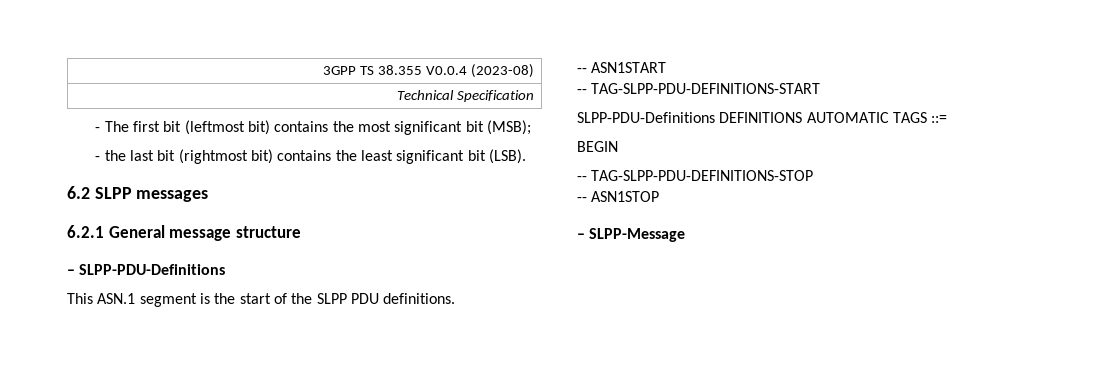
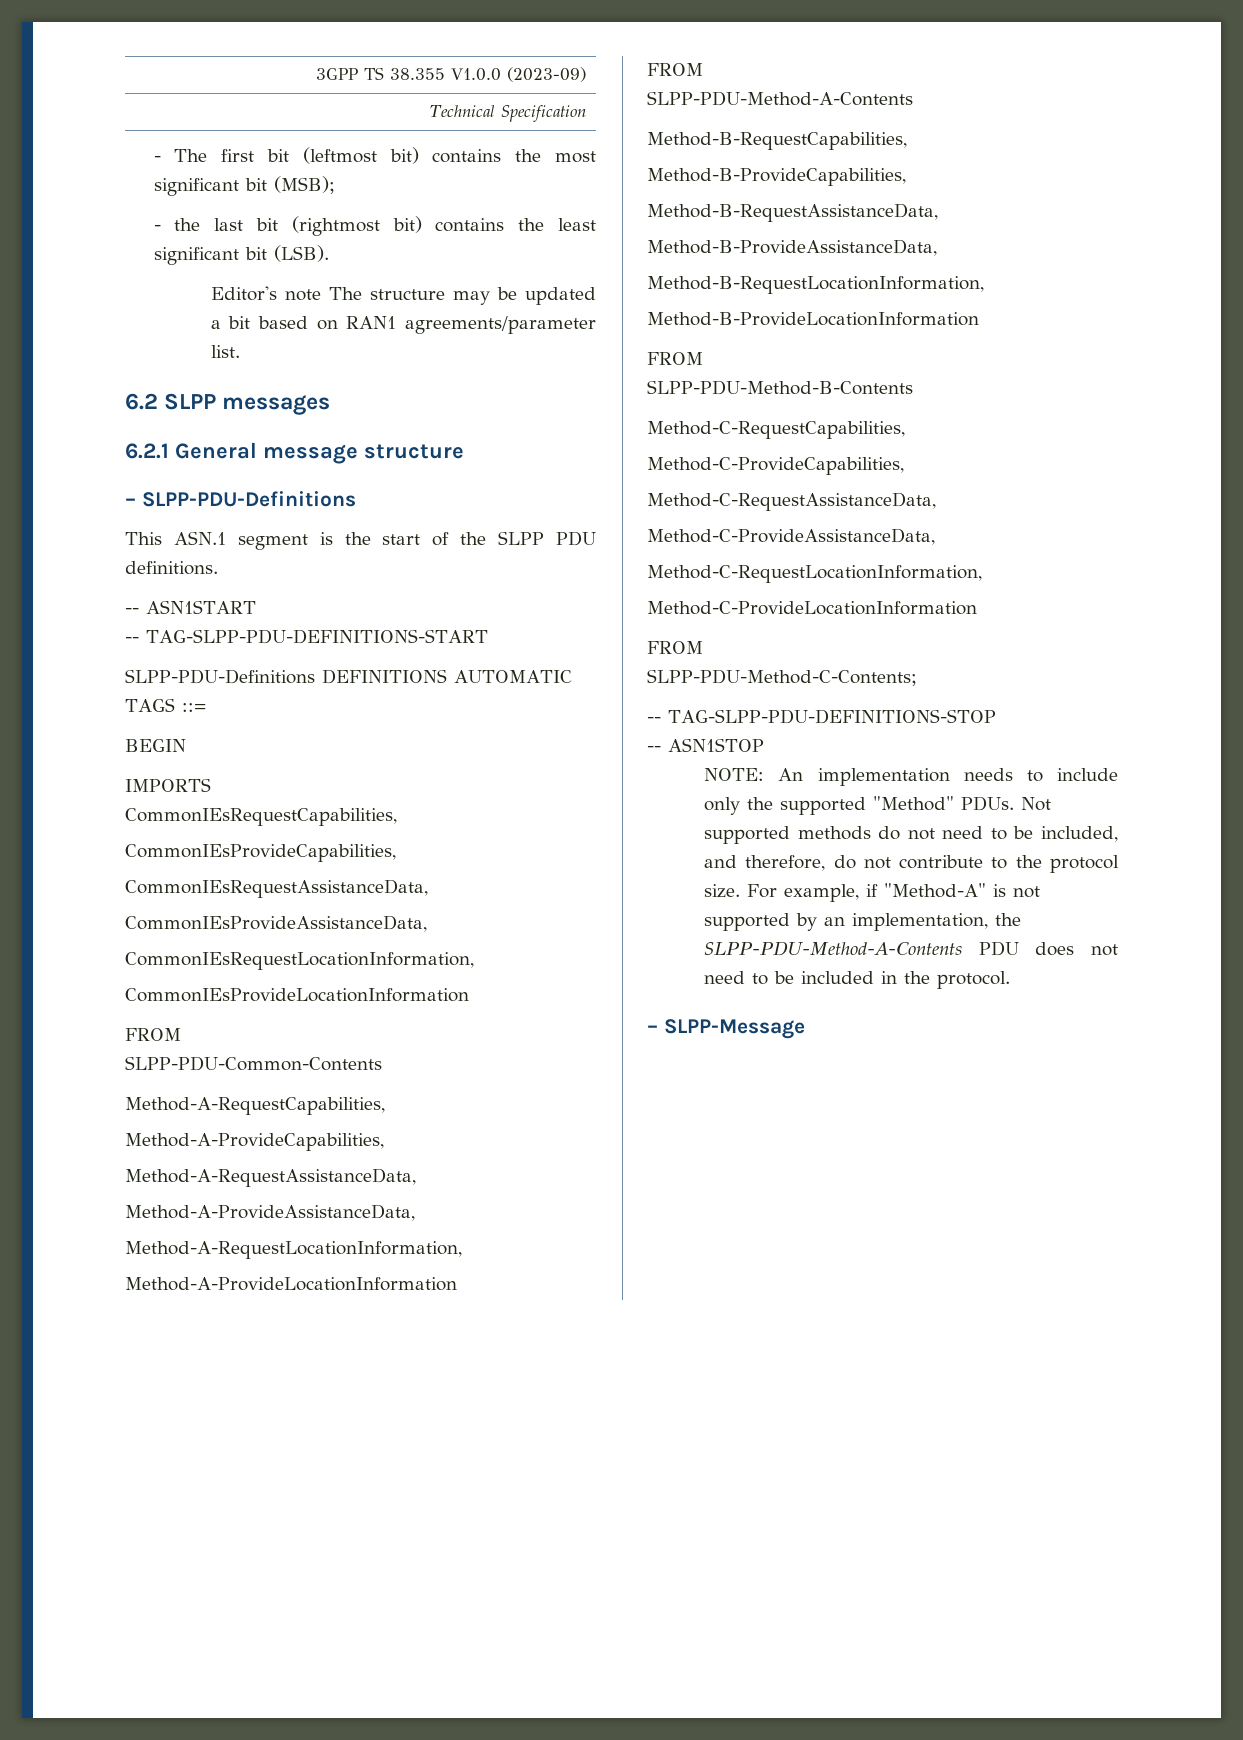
[426,64,535,78] V0.0.4 (2023-08) -> [451,67,587,82] V1.0.0 (2023-09)
(526, 156) none -> [210,286,596,305] [210,316,596,334] [210,345,240,358] // Editor's note The structure may be updated a bit based on RAN1 agreements/parameter list.
[577,170,814,181] [577,191,660,202] -- TAG-SLPP-PDU-DEFINITIONS-STOP // -- ASN1STOP -> [125,778,211,792] [125,808,397,826] [125,844,396,862] [125,879,428,898] [125,915,427,932] [125,952,474,970] [125,988,469,1002] [125,1028,181,1041] [125,1056,382,1071] [125,1097,385,1115] [125,1133,384,1151] [125,1168,416,1187] [125,1204,415,1221] [125,1241,462,1259] [125,1277,457,1291] [647,63,703,76] [647,91,913,106] [647,132,907,150] [647,168,906,186] [647,203,938,222] [647,239,937,256] [647,276,984,294] [647,312,979,326] [647,352,703,365] [647,380,913,395] [647,421,905,439] [647,457,904,475] [647,492,936,511] [647,528,935,545] [647,565,982,583] [647,601,977,615] [647,641,703,654] [647,669,917,686] [647,709,996,724] [647,738,764,752] [704,768,1118,786] [704,796,1052,815] [704,826,1118,844] [704,855,1119,873] [704,883,1041,902] [704,913,1022,931] [704,941,1118,956] [704,971,1011,989] IMPORTS // CommonIEsRequestCapabilities, // CommonIEsProvideCapabilities, // CommonIEsRequestAssistanceData, // CommonIEsProvideAssistanceData, // CommonIEsRequestLocationInformation, // CommonIEsProvideLocationInformation // FROM // SLPP-PDU-Common-Contents // Method-A-RequestCapabilities, // Method-A-ProvideCapabilities, // Method-A-RequestAssistanceData, // Method-A-ProvideAssistanceData, // Method-A-RequestLocationInformation, // Method-A-ProvideLocationInformation // FROM // SLPP-PDU-Method-A-Contents // Method-B-RequestCapabilities, // Method-B-ProvideCapabilities, // Method-B-RequestAssistanceData, // Method-B-ProvideAssistanceData, // Method-B-RequestLocationInformation, // Method-B-ProvideLocationInformation // FROM // SLPP-PDU-Method-B-Contents // Method-C-RequestCapabilities, // Method-C-ProvideCapabilities, // Method-C-RequestAssistanceData, // Method-C-ProvideAssistanceData, // Method-C-RequestLocationInformation, // Method-C-ProvideLocationInformation // FROM // SLPP-PDU-Method-C-Contents; // -- TAG-SLPP-PDU-DEFINITIONS-STOP // -- ASN1STOP // NOTE: An implementation needs to include only the supported "Method" PDUs. Not supported methods do not need to be included, and therefore, do not contribute to the protocol size. For example, if "Method-A" is not supported by an implementation, the SLPP-PDU-Method-A-Contents PDU does not need to be included in the protocol.

